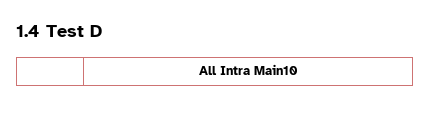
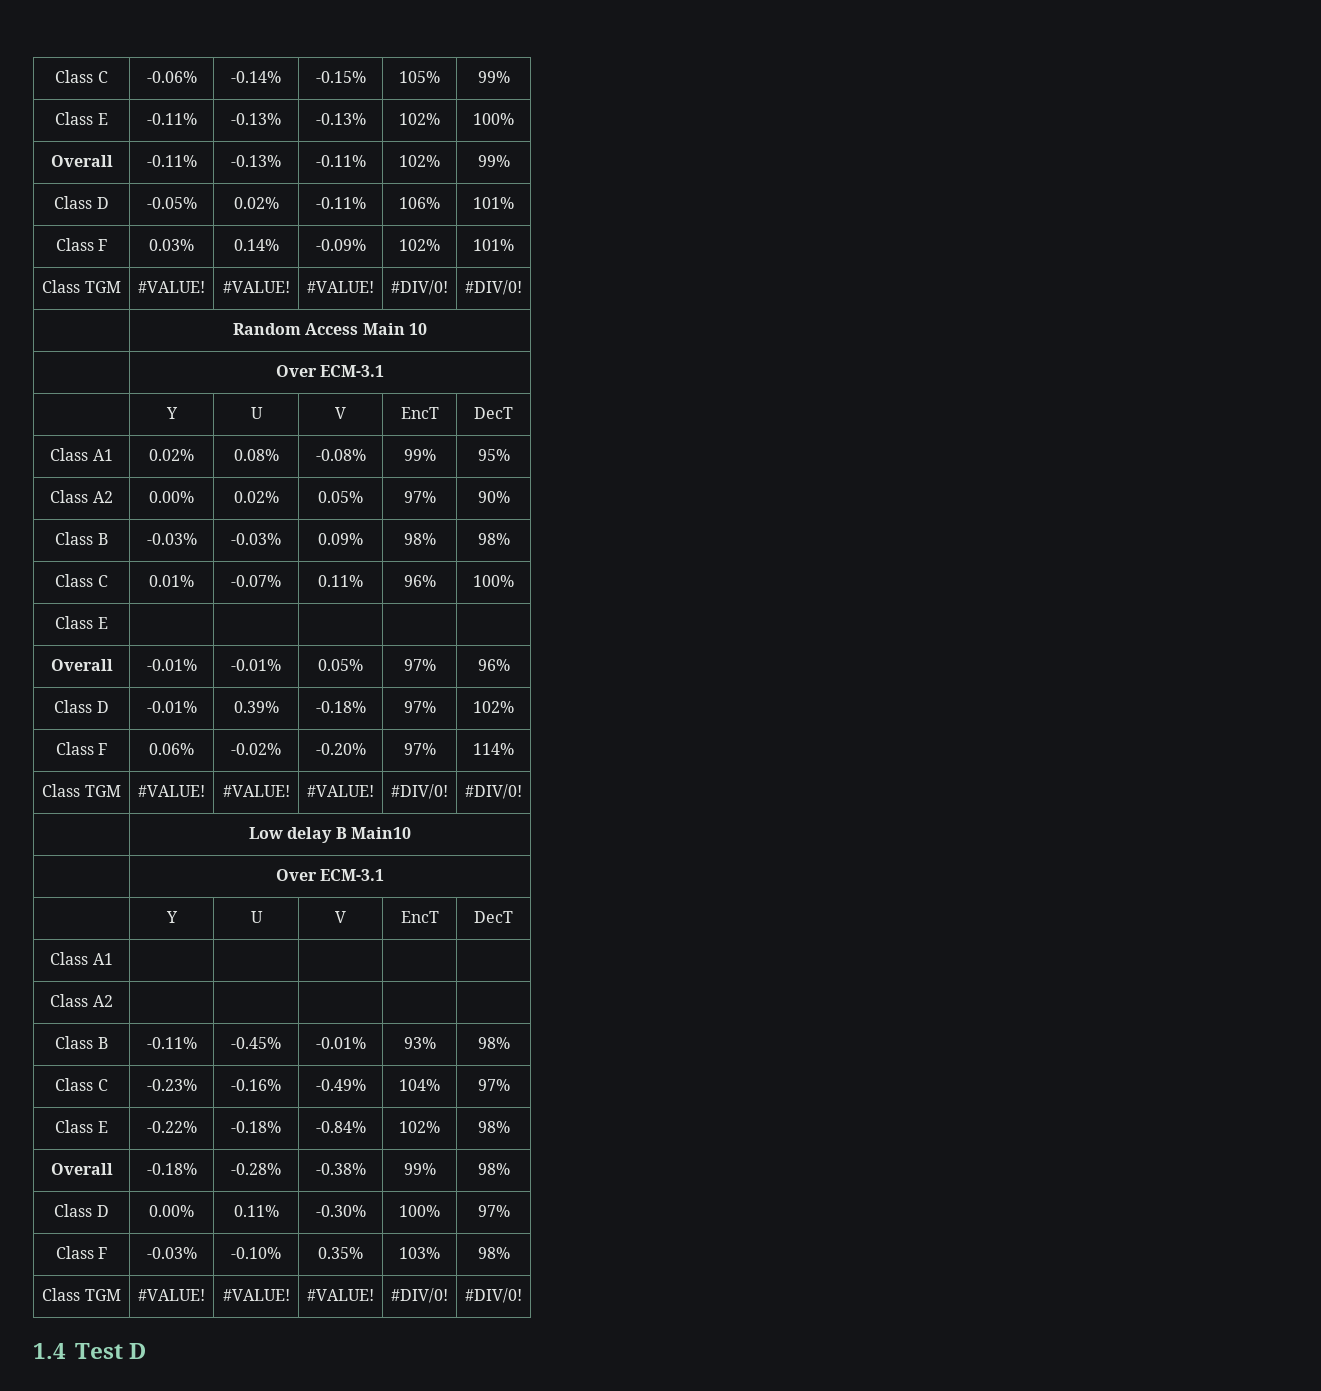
(16, 31) none -> [55,70,108,83] [146,71,197,83] [231,71,281,83] [315,71,366,83] [399,71,440,83] [477,71,510,83] [55,112,108,125] [146,113,197,125] [231,113,281,125] [315,113,366,125] [399,113,440,125] [473,113,514,125] [50,155,113,167] [146,155,197,167] [231,155,281,167] [315,155,366,167] [399,155,440,167] [477,155,510,167] [54,196,109,209] [146,197,197,209] [233,197,279,209] [315,197,366,209] [399,197,440,209] [473,197,514,209] [55,238,108,251] [149,239,194,251] [233,239,279,251] [315,239,366,251] [399,239,440,251] [473,239,514,251] [42,280,121,293] [138,281,205,293] [222,281,290,293] [307,281,374,293] [391,280,448,295] [465,280,522,295] [233,323,427,335] [275,365,385,377] [165,407,178,419] [250,407,263,419] [335,407,346,419] [400,407,439,419] [474,407,513,419] [50,448,113,461] [149,449,194,461] [233,449,279,461] [315,449,366,461] [403,449,436,461] [477,449,510,461] [50,490,113,503] [149,491,194,503] [233,491,279,503] [318,491,363,503] [403,491,436,503] [477,491,510,503] [55,532,108,545] [146,533,197,545] [231,533,281,545] [318,533,363,545] [403,533,436,545] [477,533,510,545] [55,574,108,587] [149,575,194,587] [231,575,281,587] [318,575,363,587] [403,575,436,587] [473,575,514,587] [55,616,108,629] [50,659,113,671] [146,659,197,671] [231,659,281,671] [318,659,363,671] [403,659,436,671] [477,659,510,671] [54,700,109,713] [146,701,197,713] [233,701,279,713] [315,701,366,713] [403,701,436,713] [473,701,514,713] [55,742,108,755] [149,743,194,755] [231,743,281,755] [315,743,366,755] [403,743,436,755] [473,743,514,755] [42,784,121,797] [138,785,205,797] [222,785,290,797] [307,785,374,797] [391,784,448,799] [465,784,522,799] [249,827,411,843] [275,869,385,881] [165,911,178,923] [250,911,263,923] [335,911,346,923] [400,911,439,923] [474,911,513,923] [50,952,113,965] [50,994,113,1007] [55,1036,108,1049] [146,1037,197,1049] [231,1037,281,1049] [315,1037,366,1049] [403,1037,436,1049] [477,1037,510,1049] [55,1078,108,1091] [146,1079,197,1091] [231,1079,281,1091] [315,1079,366,1091] [399,1079,440,1091] [477,1079,510,1091] [55,1120,108,1133] [146,1121,197,1133] [231,1121,281,1133] [315,1121,366,1133] [399,1121,440,1133] [477,1121,510,1133] [50,1163,113,1175] [146,1163,197,1175] [231,1163,281,1175] [315,1163,366,1175] [403,1163,436,1175] [477,1163,510,1175] [54,1204,109,1217] [149,1205,194,1217] [233,1205,279,1217] [315,1205,366,1217] [399,1205,440,1217] [477,1205,510,1217] [55,1246,108,1259] [146,1247,197,1259] [231,1247,281,1259] [318,1247,363,1259] [399,1247,440,1259] [477,1247,510,1259] [42,1288,121,1301] [138,1289,205,1301] [222,1289,290,1301] [307,1289,374,1301] [391,1288,448,1303] [465,1288,522,1303] Class C | -0.06% | -0.14% | -0.15% | 105% | 99% // Class E | -0.11% | -0.13% | -0.13% | 102% | 100% // Overall | -0.11% | -0.13% | -0.11% | 102% | 99% // Class D | -0.05% | 0.02% | -0.11% | 106% | 101% // Class F | 0.03% | 0.14% | -0.09% | 102% | 101% // Class TGM | #VALUE! | #VALUE! | #VALUE! | #DIV/0! | #DIV/0! // | Random Access Main 10 // | Over ECM-3.1 // | Y | U | V | EncT | DecT // Class A1 | 0.02% | 0.08% | -0.08% | 99% | 95% // Class A2 | 0.00% | 0.02% | 0.05% | 97% | 90% // Class B | -0.03% | -0.03% | 0.09% | 98% | 98% // Class C | 0.01% | -0.07% | 0.11% | 96% | 100% // Class E | | | | | // Overall | -0.01% | -0.01% | 0.05% | 97% | 96% // Class D | -0.01% | 0.39% | -0.18% | 97% | 102% // Class F | 0.06% | -0.02% | -0.20% | 97% | 114% // Class TGM | #VALUE! | #VALUE! | #VALUE! | #DIV/0! | #DIV/0! // | Low delay B Main10 // | Over ECM-3.1 // | Y | U | V | EncT | DecT // Class A1 | | | | | // Class A2 | | | | | // Class B | -0.11% | -0.45% | -0.01% | 93% | 98% // Class C | -0.23% | -0.16% | -0.49% | 104% | 97% // Class E | -0.22% | -0.18% | -0.84% | 102% | 98% // Overall | -0.18% | -0.28% | -0.38% | 99% | 98% // Class D | 0.00% | 0.11% | -0.30% | 100% | 97% // Class F | -0.03% | -0.10% | 0.35% | 103% | 98% // Class TGM | #VALUE! | #VALUE! | #VALUE! | #DIV/0! | #DIV/0! //
[199,64,298,75] // | All Intra Main10 -> (147, 1351) none

